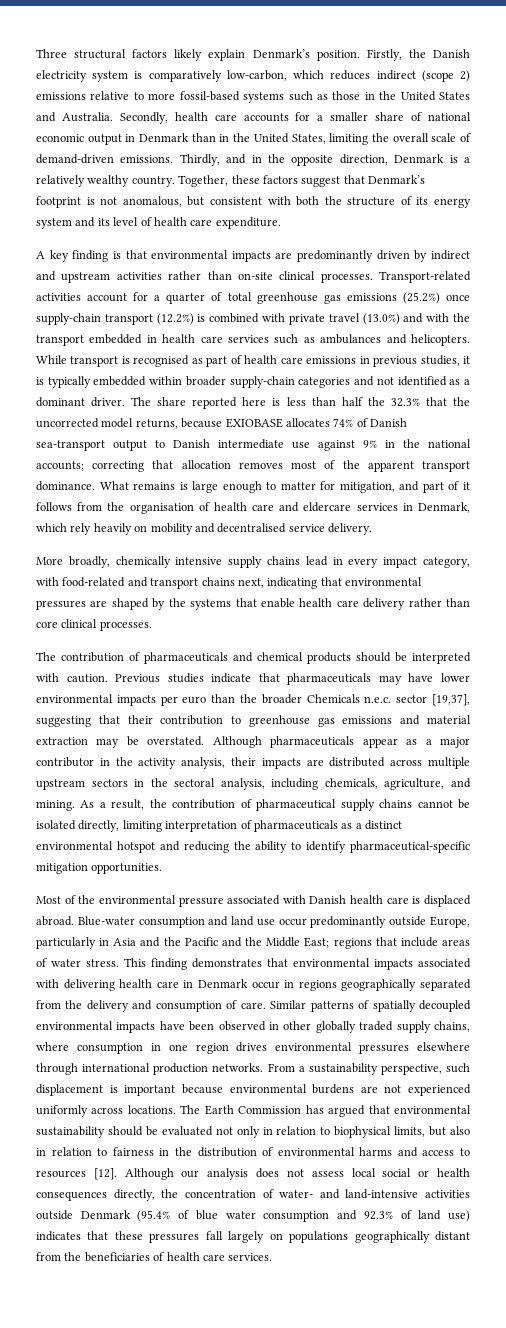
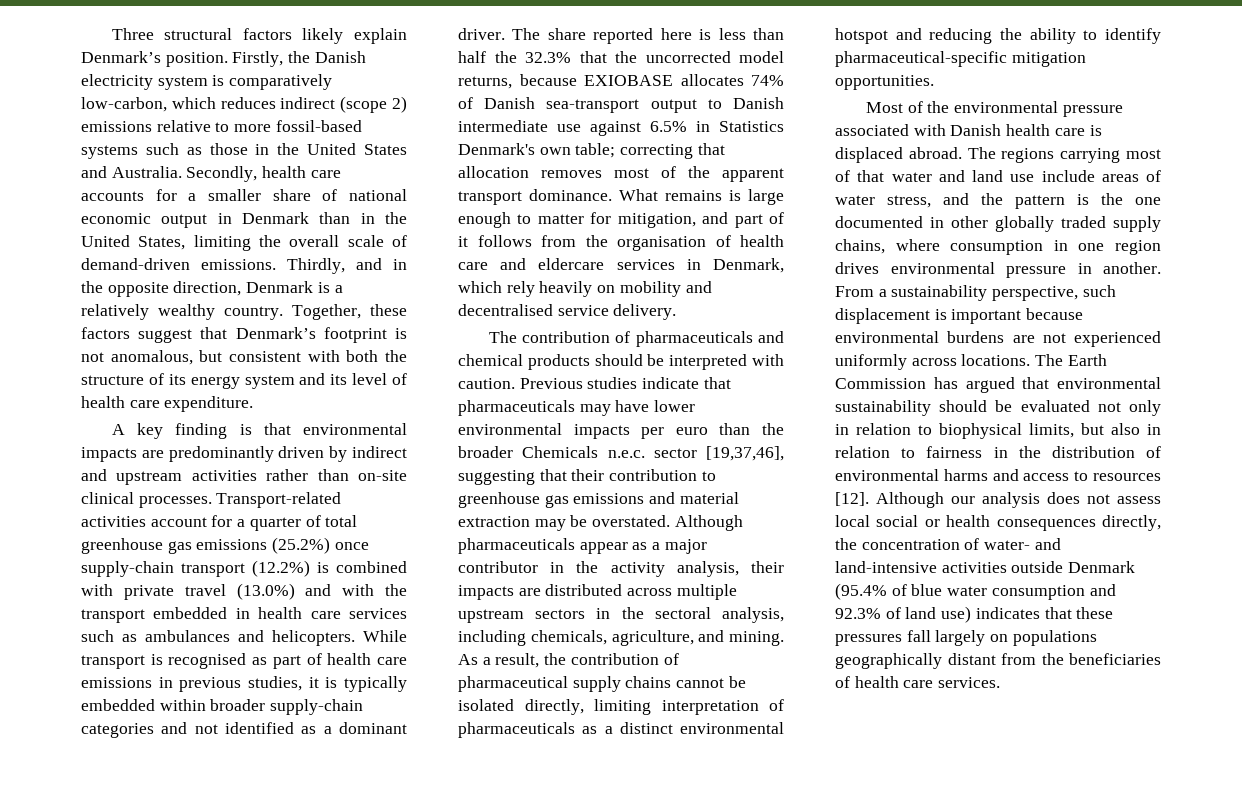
[363,439,471,448] [36,461,84,471] 9% in the national accounts; -> [650,121,784,132] [458,143,616,158] 6.5% in Statistics Denmark's own table;
[36,556,471,568] [36,577,422,589] [36,598,471,610] [36,619,152,631] // More broadly, chemically intensive supply chains lead in every impact category, with food-related and transport chains next, indicating that environmental pressures are shaped by the systems that enable health care delivery rather than core clinical processes. -> (677, 312) none
[432,694,471,706] [19,37], -> [706,446,784,461] [19,37,46],
[77,916,470,928] [36,937,470,949] [36,958,471,970] [36,979,471,991] [36,1000,471,1012] [36,1021,266,1033] Blue-water consumption and land use occur predominantly outside Europe, particularly in Asia and the Pacific and the Middle East; regions that include areas of water stress. This finding demonstrates that environmental impacts associated with delivering health care in Denmark occur in regions geographically separated from the delivery and consumption of care. Similar patterns of spatially decoupled environmental impacts have been observed -> [967,147,1161,163] [835,170,1161,182] [835,193,1161,209] [835,216,923,228] The regions carrying most of that water and land use include areas of water stress, and the pattern is the one documented
[359,1042,470,1054] [36,1063,264,1075] pressures elsewhere through international production networks. -> [1006,262,1161,278] pressure in another.

